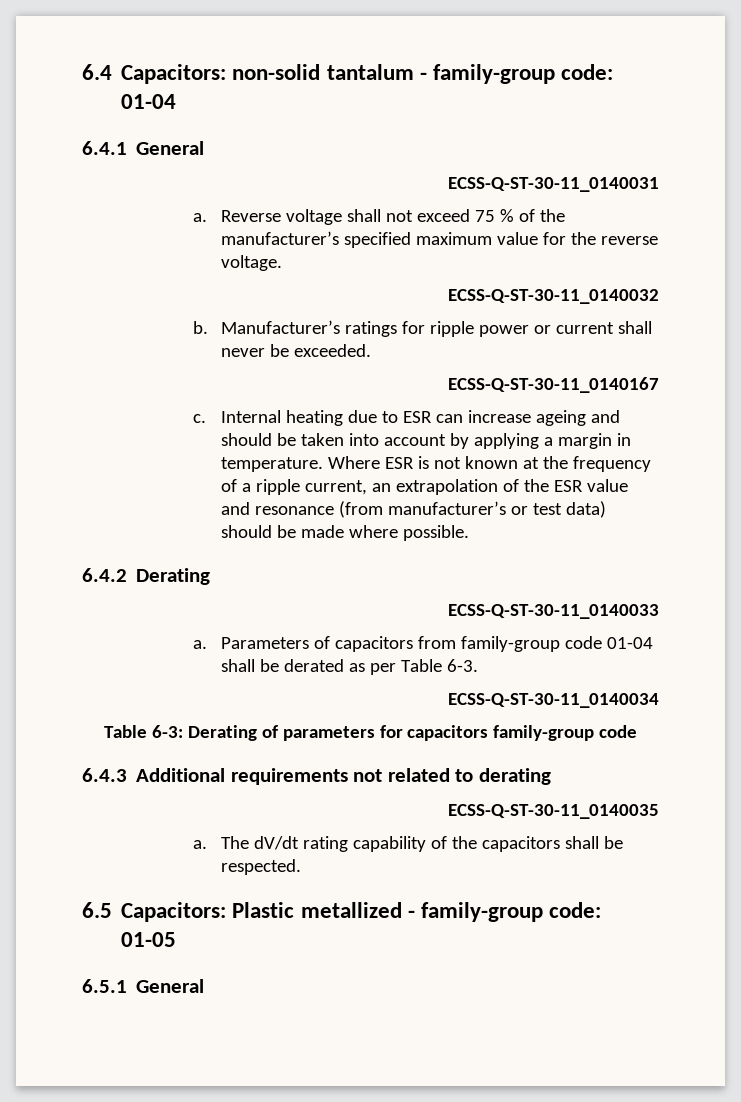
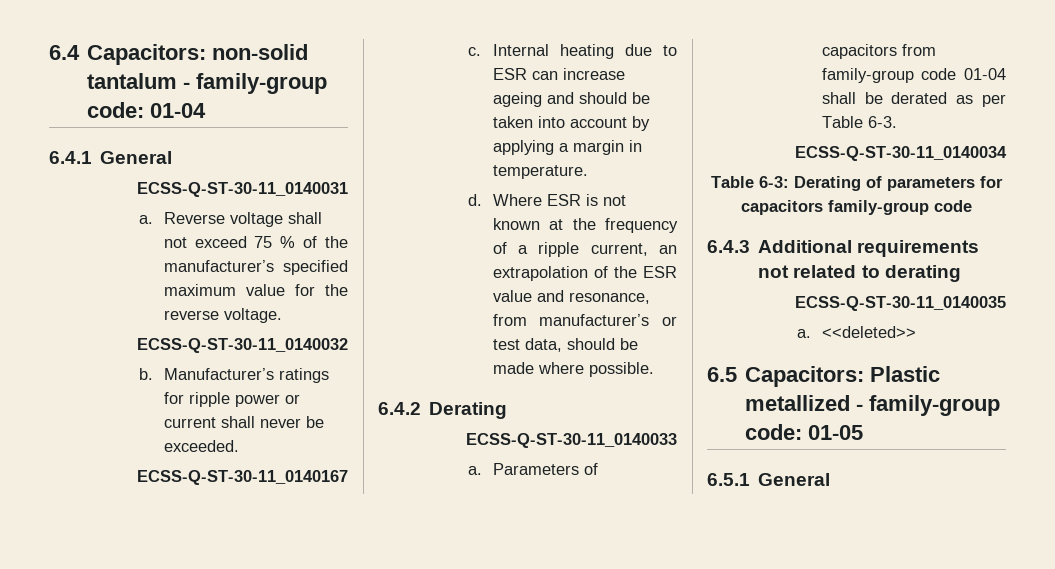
(324, 464) none -> [467,194,482,206] // d.
[255,501,384,518] resonance (from -> [568,292,650,304] [492,314,527,326] resonance, from
[566,501,607,518] data) -> [524,338,562,352] data,
[221,836,624,852] [221,859,302,875] The dV/dt rating capability of the capacitors shall be respected. -> [821,326,916,338] <<deleted>>

